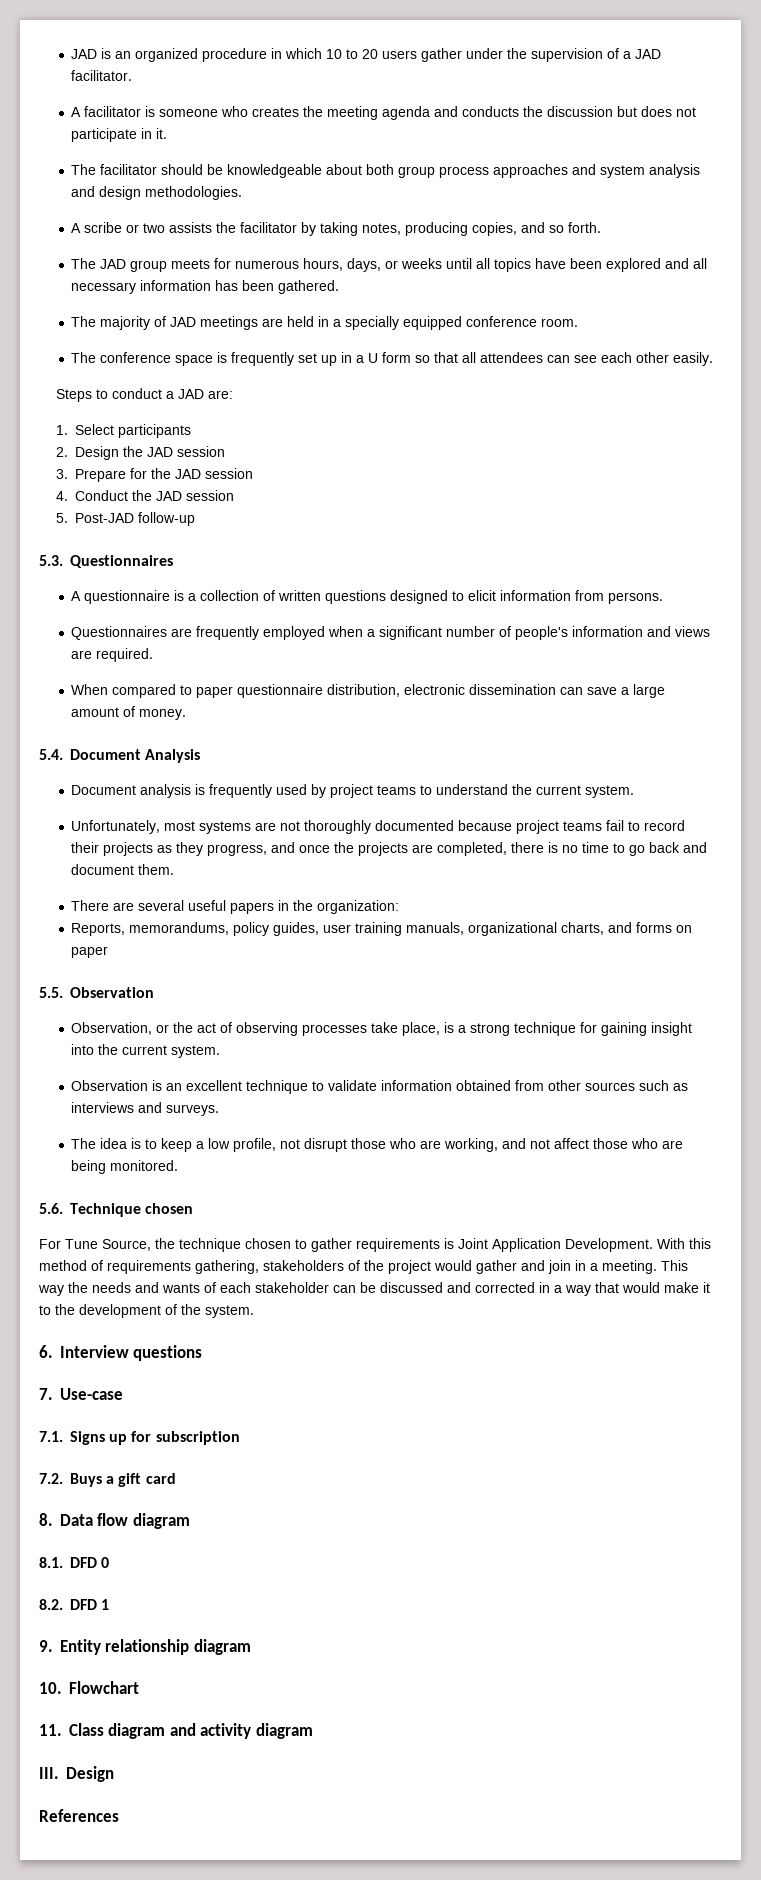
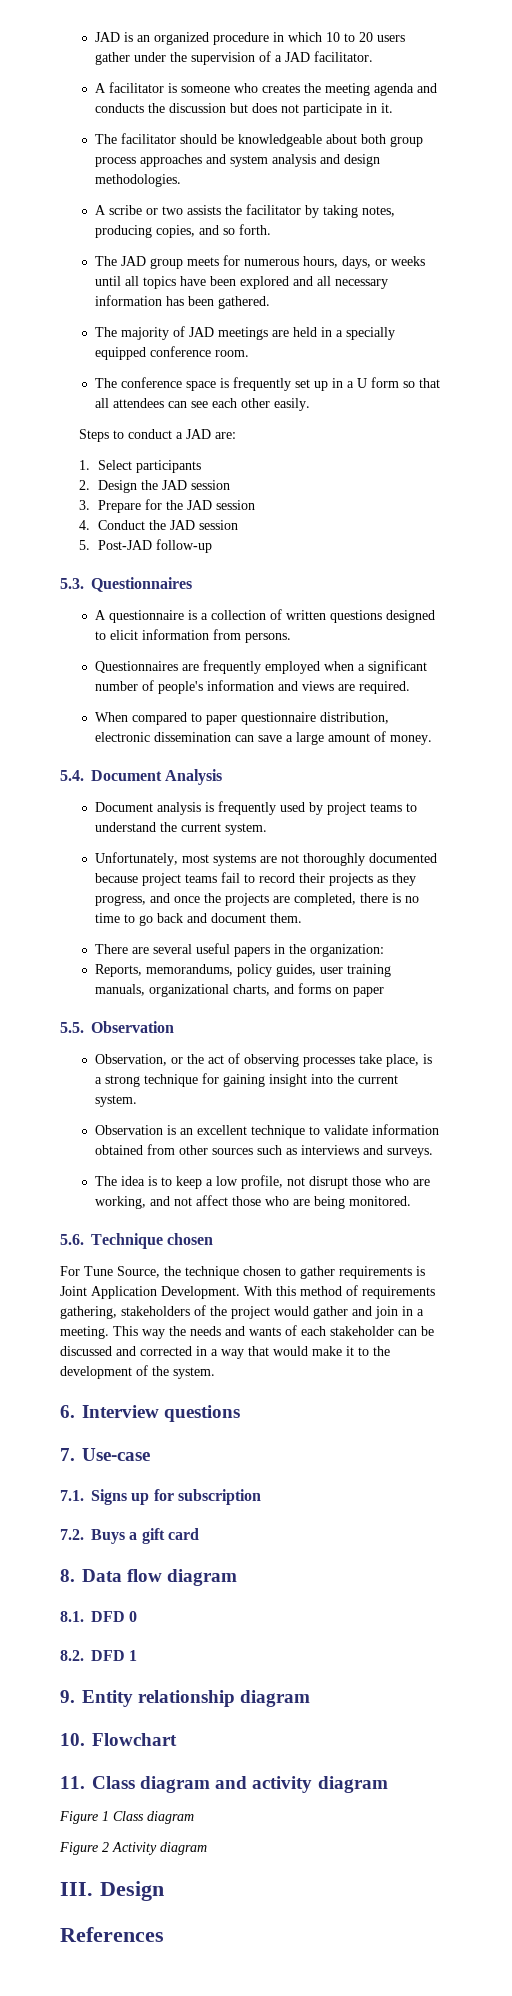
(313, 1731) none -> [59,1811,194,1824] [59,1842,207,1855] // Figure 1 Class diagram // Figure 2 Activity diagram

